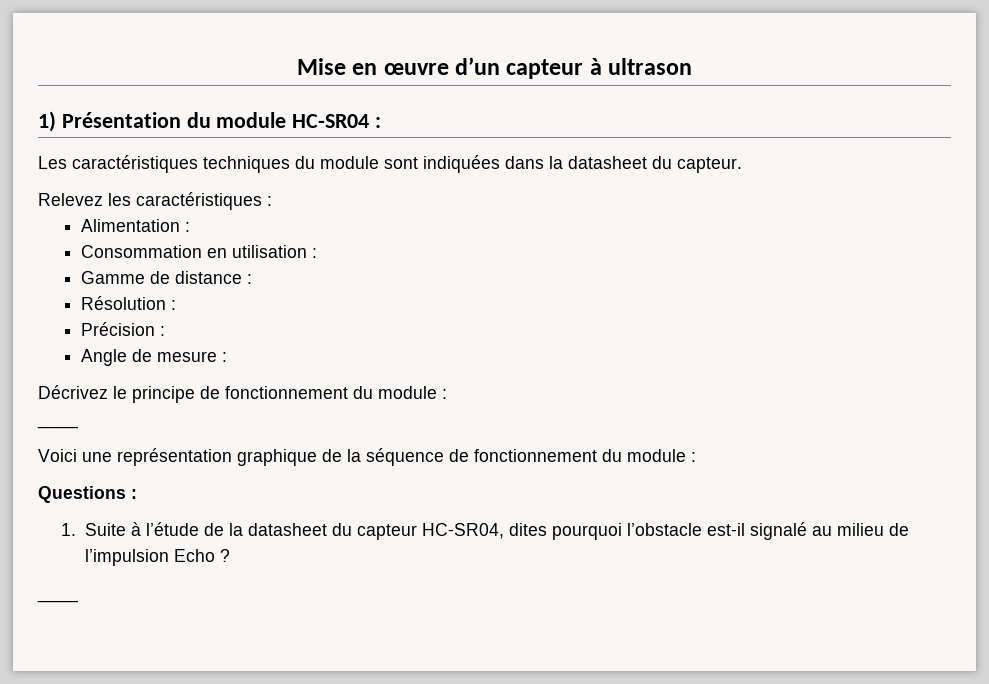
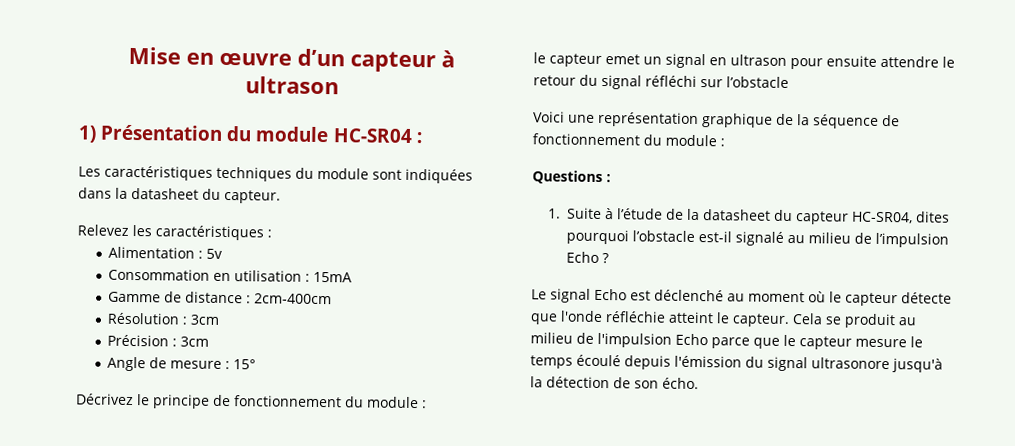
(190, 227) none -> [206,248,224,259] 5v
(317, 253) none -> [313,271,353,283] 15mA
(252, 279) none -> [254,293,333,305] 2cm-400cm
(176, 305) none -> [190,314,221,325] 3cm
(165, 331) none -> [180,336,210,347] 3cm
(227, 357) none -> [233,359,257,370] 15°
[37,425,78,429] ____ -> [533,52,955,70] [533,74,789,90] le capteur emet un signal en ultrason pour ensuite attendre le retour du signal réfléchi sur l’obstacle
[37,599,78,603] ____ -> [531,288,952,307] [530,310,917,329] [530,332,923,350] [530,354,943,373] [530,376,699,390] Le signal Echo est déclenché au moment où le capteur détecte que l'onde réfléchie atteint le capteur. Cela se produit au milieu de l'impulsion Echo parce que le capteur mesure le temps écoulé depuis l'émission du signal ultrasonore jusqu'à la détection de son écho.

